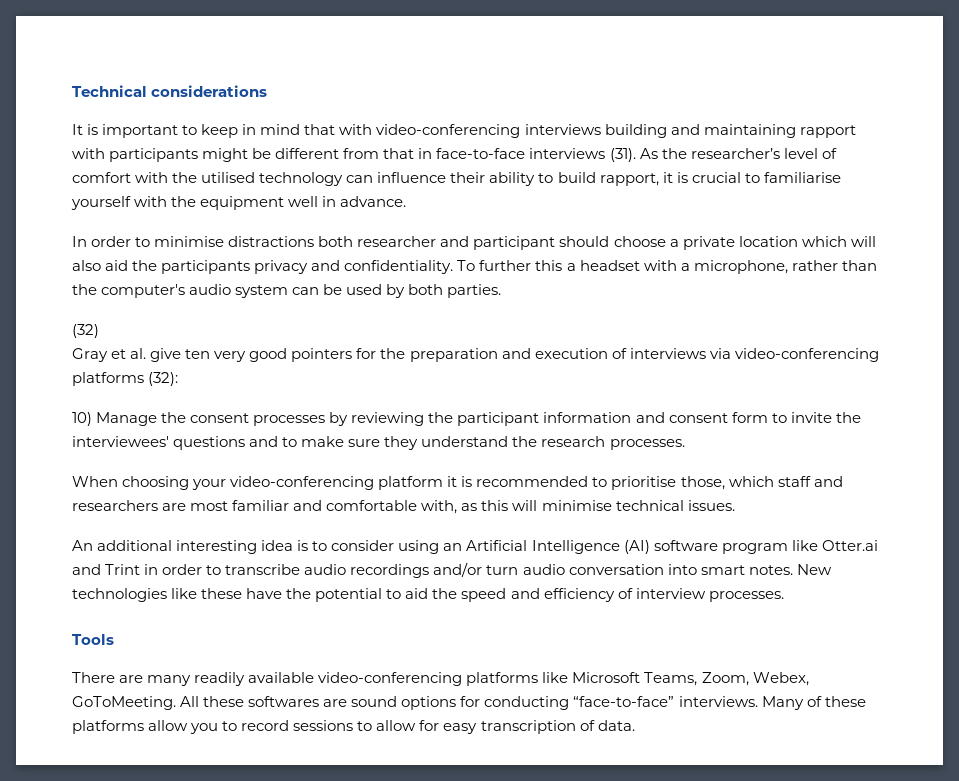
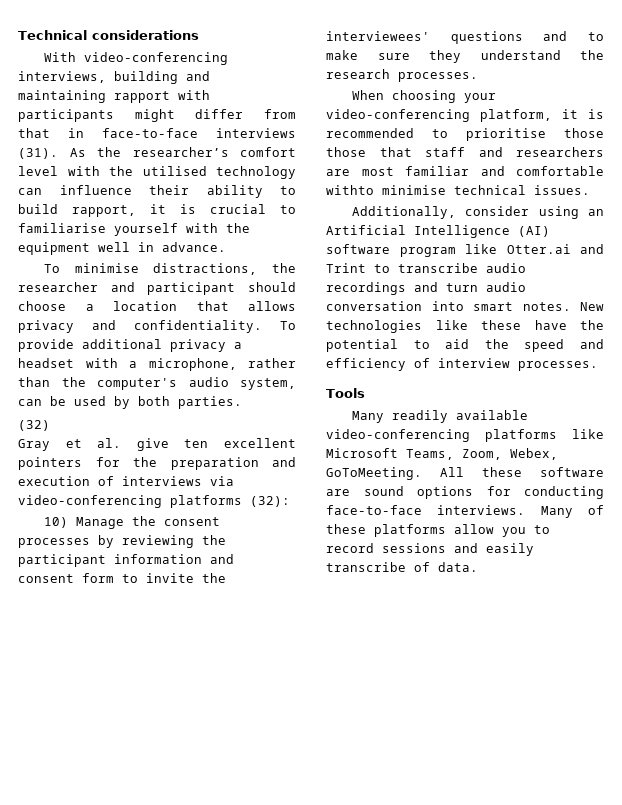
[72,124,601,138] It is important to keep in mind that with video-conferencing interviews -> [43,52,228,65] [18,71,106,83] With video-conferencing interviews,
[252,148,340,159] be different -> [195,109,244,119] differ
[783,148,837,159] [72,172,131,183] level of comfort -> [240,147,296,157] [18,166,58,176] comfort level
[72,236,354,247] In order to minimise distractions both -> [43,263,296,275] To minimise distractions, the
[682,236,876,250] [72,260,251,274] private location which will also aid the participants -> [113,301,296,311] location that allows
[479,260,563,271] further this -> [18,339,226,352] provide additional privacy
[235,285,289,298] system -> [240,378,296,390] system,
[214,348,288,362] very good -> [224,438,296,448] excellent
[378,476,444,490] platform -> [480,109,552,122] platform,
[680,476,774,490] those, which -> [564,128,604,138] [326,147,412,157] those those that
[421,500,538,514] with, as this will -> [326,185,374,195] withto
[72,540,328,554] An additional interesting idea is to -> [351,206,456,219] Additionally,
[144,564,203,575] in order -> (366, 268) none
[433,562,483,577] and/or -> [414,282,438,292] and
[72,672,192,686] There are many -> [351,411,384,423] Many
[248,696,320,707] softwares -> [540,467,604,477] software
[573,696,675,707] “face-to-face” -> [326,505,422,515] face-to-face
[357,720,576,734] to allow for easy transcription -> [454,543,534,556] [326,562,406,572] and easily transcribe

